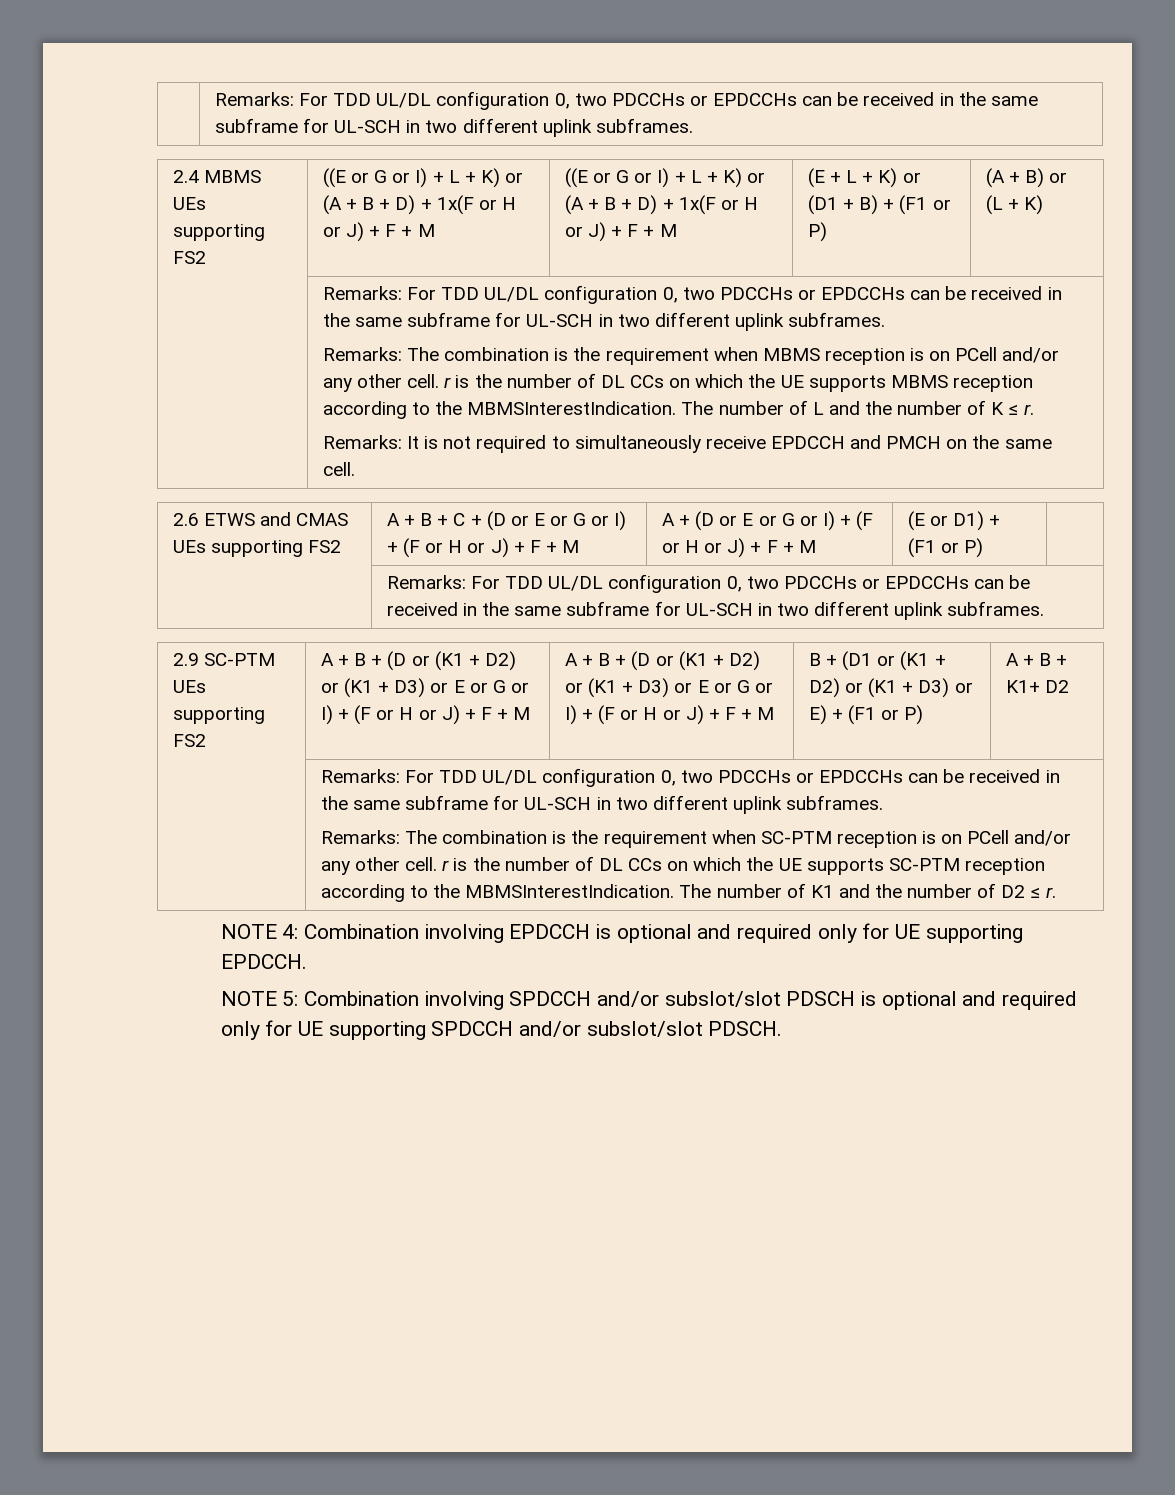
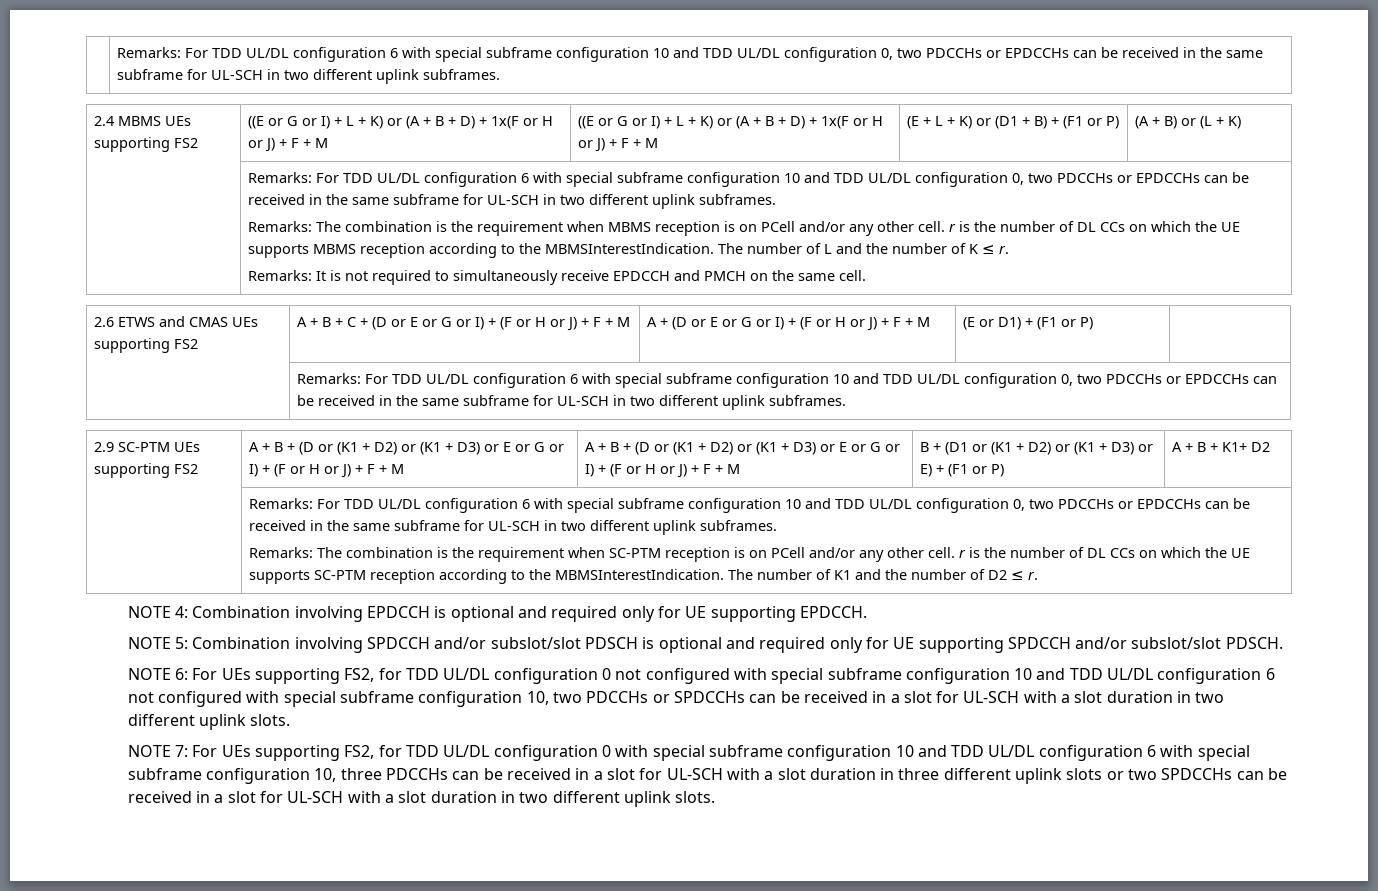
[214,91,550,110] | Remarks: For TDD UL/DL configuration -> [116,47,877,62] | Remarks: For TDD UL/DL configuration 6 with special subframe configuration 10 and TDD UL/DL configuration
(658, 294) none -> [520,172,1008,187] 6 with special subframe configuration 10 and TDD UL/DL configuration
(722, 583) none -> [569,373,1057,388] 6 with special subframe configuration 10 and TDD UL/DL configuration
(656, 777) none -> [521,498,1009,513] 6 with special subframe configuration 10 and TDD UL/DL configuration
(783, 1028) none -> [127,668,1275,684] [127,691,1225,707] [127,714,291,730] [127,745,1250,761] [127,768,1288,784] [127,791,716,807] // NOTE 6: For UEs supporting FS2, for TDD UL/DL configuration 0 not configured with special subframe configuration 10 and TDD UL/DL configuration 6 not configured with special subframe configuration 10, two PDCCHs or SPDCCHs can be received in a slot for UL-SCH with a slot duration in two different uplink slots. // NOTE 7: For UEs supporting FS2, for TDD UL/DL configuration 0 with special subframe configuration 10 and TDD UL/DL configuration 6 with special subframe configuration 10, three PDCCHs can be received in a slot for UL-SCH with a slot duration in three different uplink slots or two SPDCCHs can be received in a slot for UL-SCH with a slot duration in two different uplink slots.

